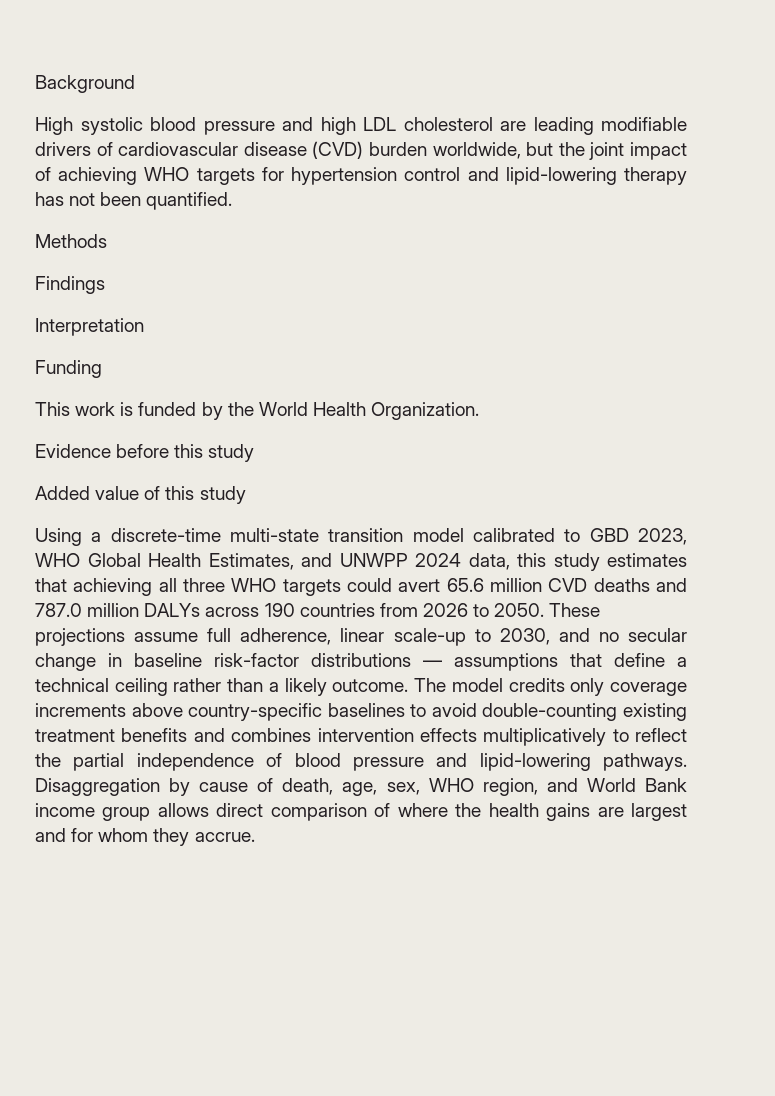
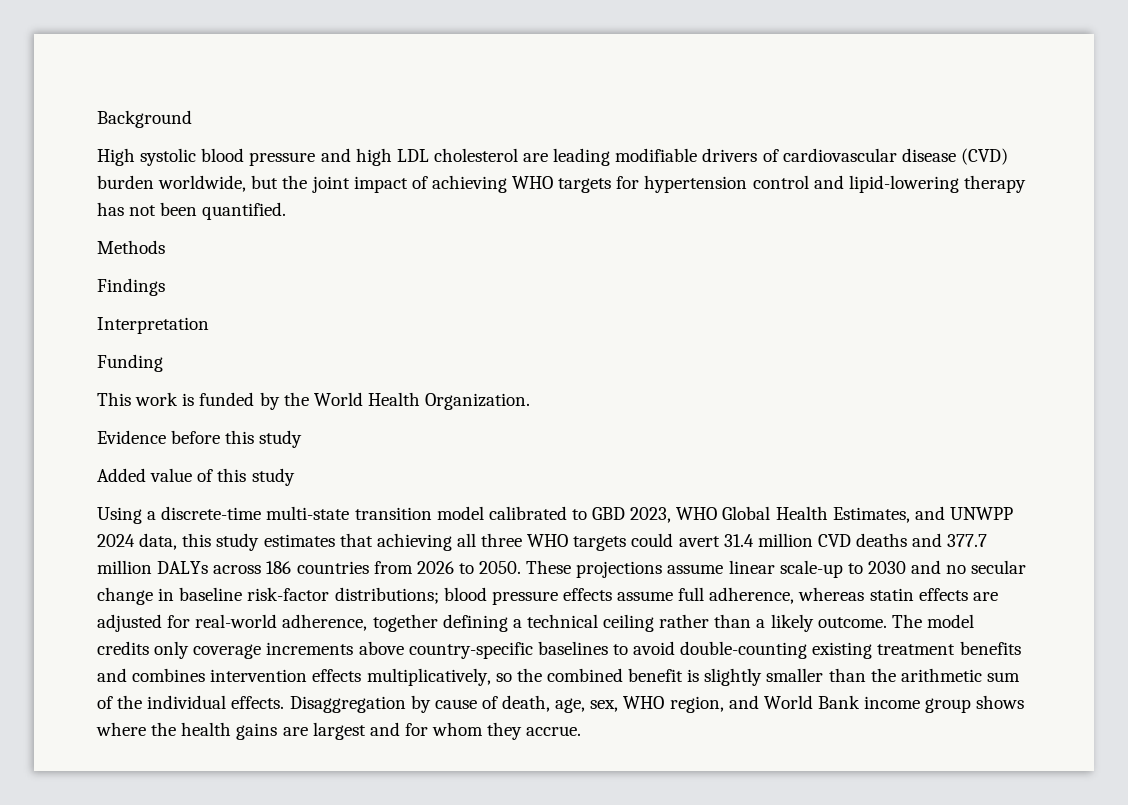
[446,578,484,592] 65.6 -> [723,534,754,547] 31.4
[35,603,82,617] 787.0 -> [947,534,988,547] 377.7
[264,603,295,617] 190 -> [266,561,292,574] 186
[207,628,332,645] full adherence, -> (724, 569) none
[499,628,550,645] 2030, -> [867,561,906,574] 2030
[311,653,665,671] distributions — assumptions that define -> [334,587,998,605] [97,614,508,632] distributions; blood pressure effects assume full adherence, whereas statin effects are adjusted for real-world adherence, together defining
[483,728,687,746] [35,753,687,771] multiplicatively to reflect the partial independence of blood pressure and lipid-lowering pathways. -> [366,668,1020,686] [97,695,285,709] multiplicatively, so the combined benefit is slightly smaller than the arithmetic sum of the individual effects.
[157,803,391,821] allows direct comparison of -> [976,695,1025,709] shows

